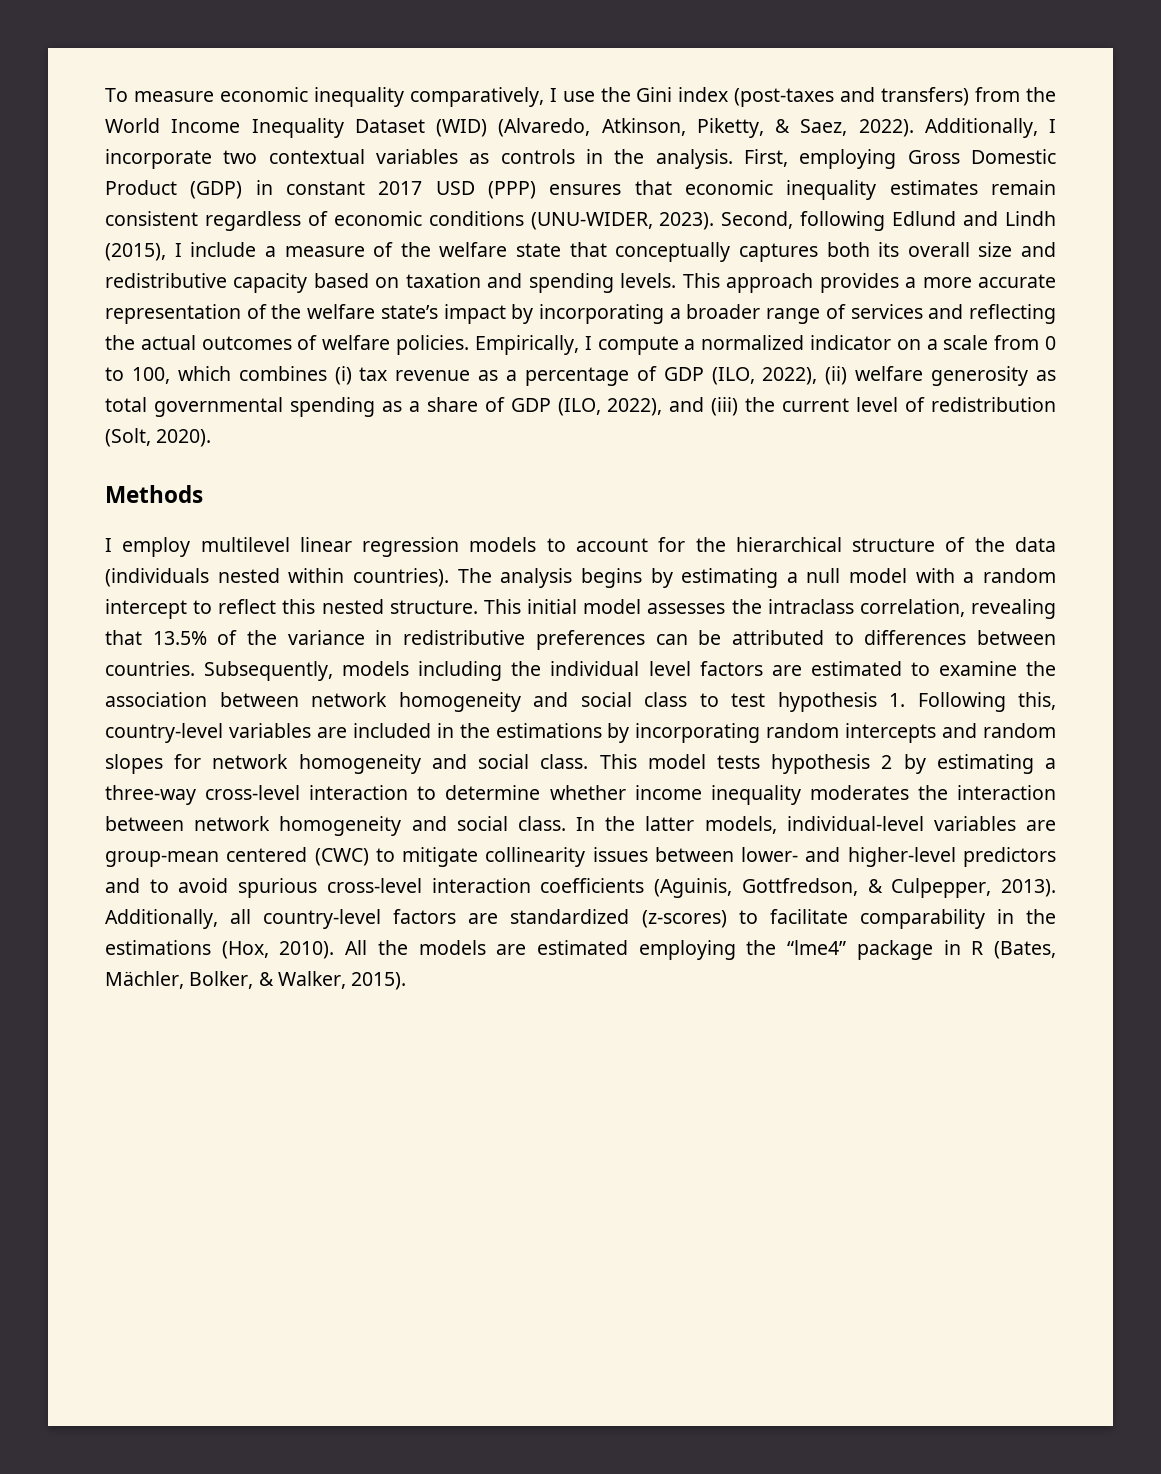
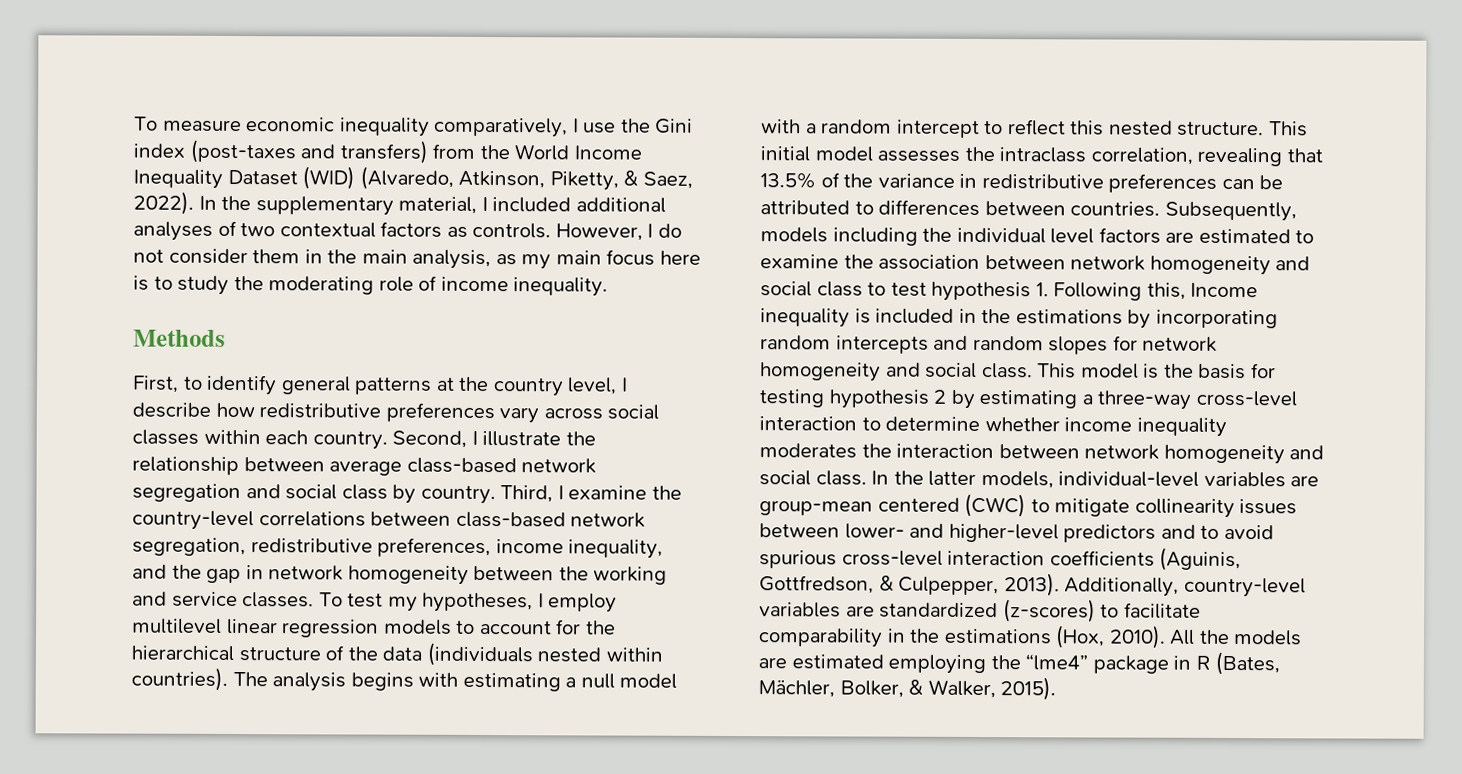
[924,118,1056,138] [105,149,1056,169] [105,180,1056,200] [105,211,1056,231] [105,242,1056,262] [105,273,1056,293] [105,304,1056,324] [105,335,1056,355] [105,366,1056,386] [105,397,1056,417] [105,428,212,447] [105,485,203,503] Additionally, I incorporate two contextual variables as controls in the analysis. First, employing Gross Domestic Product (GDP) in constant 2017 USD (PPP) ensures that economic inequality estimates remain consistent regardless of economic conditions (UNU-WIDER, 2023). Second, following Edlund and Lindh (2015), I include a measure of the welfare state that conceptually captures both its overall size and redistributive capacity based on taxation and spending levels. This approach provides a more accurate representation of the welfare state’s impact by incorporating a broader range of services and reflecting the actual outcomes of welfare policies. Empirically, I compute a normalized indicator on a scale from 0 to 100, which combines (i) tax revenue as a percentage of GDP (ILO, 2022), (ii) welfare generosity as total governmental spending as a share of GDP (ILO, 2022), and (iii) the current level of redistribution (Solt, 2020). // Methods // -> [198,195,666,216] [133,220,682,241] [133,248,701,270] [133,275,609,297] [133,329,226,347] [132,374,628,397] [132,402,660,424] [132,429,596,450] [132,456,597,476] [132,483,682,505] [132,510,646,531] [132,537,664,559] [132,564,668,585] [132,591,534,613] In the supplementary material, I included additional analyses of two contextual factors as controls. However, I do not consider them in the main analysis, as my main focus here is to study the moderating role of income inequality. // Methods // First, to identify general patterns at the country level, I describe how redistributive preferences vary across social classes within each country. Second, I illustrate the relationship between average class-based network segregation and social class by country. Third, I examine the country-level correlations between class-based network segregation, redistributive preferences, income inequality, and the gap in network homogeneity between the working and service classes. To test my hypotheses,
[650,568,673,588] by -> [418,672,459,687] with
[105,723,347,743] country-level variables are -> [1190,282,1259,298] [760,308,871,328] Income inequality is
[716,755,760,769] tests -> [1143,363,1276,380] [759,389,824,408] is the basis for testing
[230,909,457,929] all country-level factors -> [1183,577,1306,598] [759,602,841,618] country-level variables

